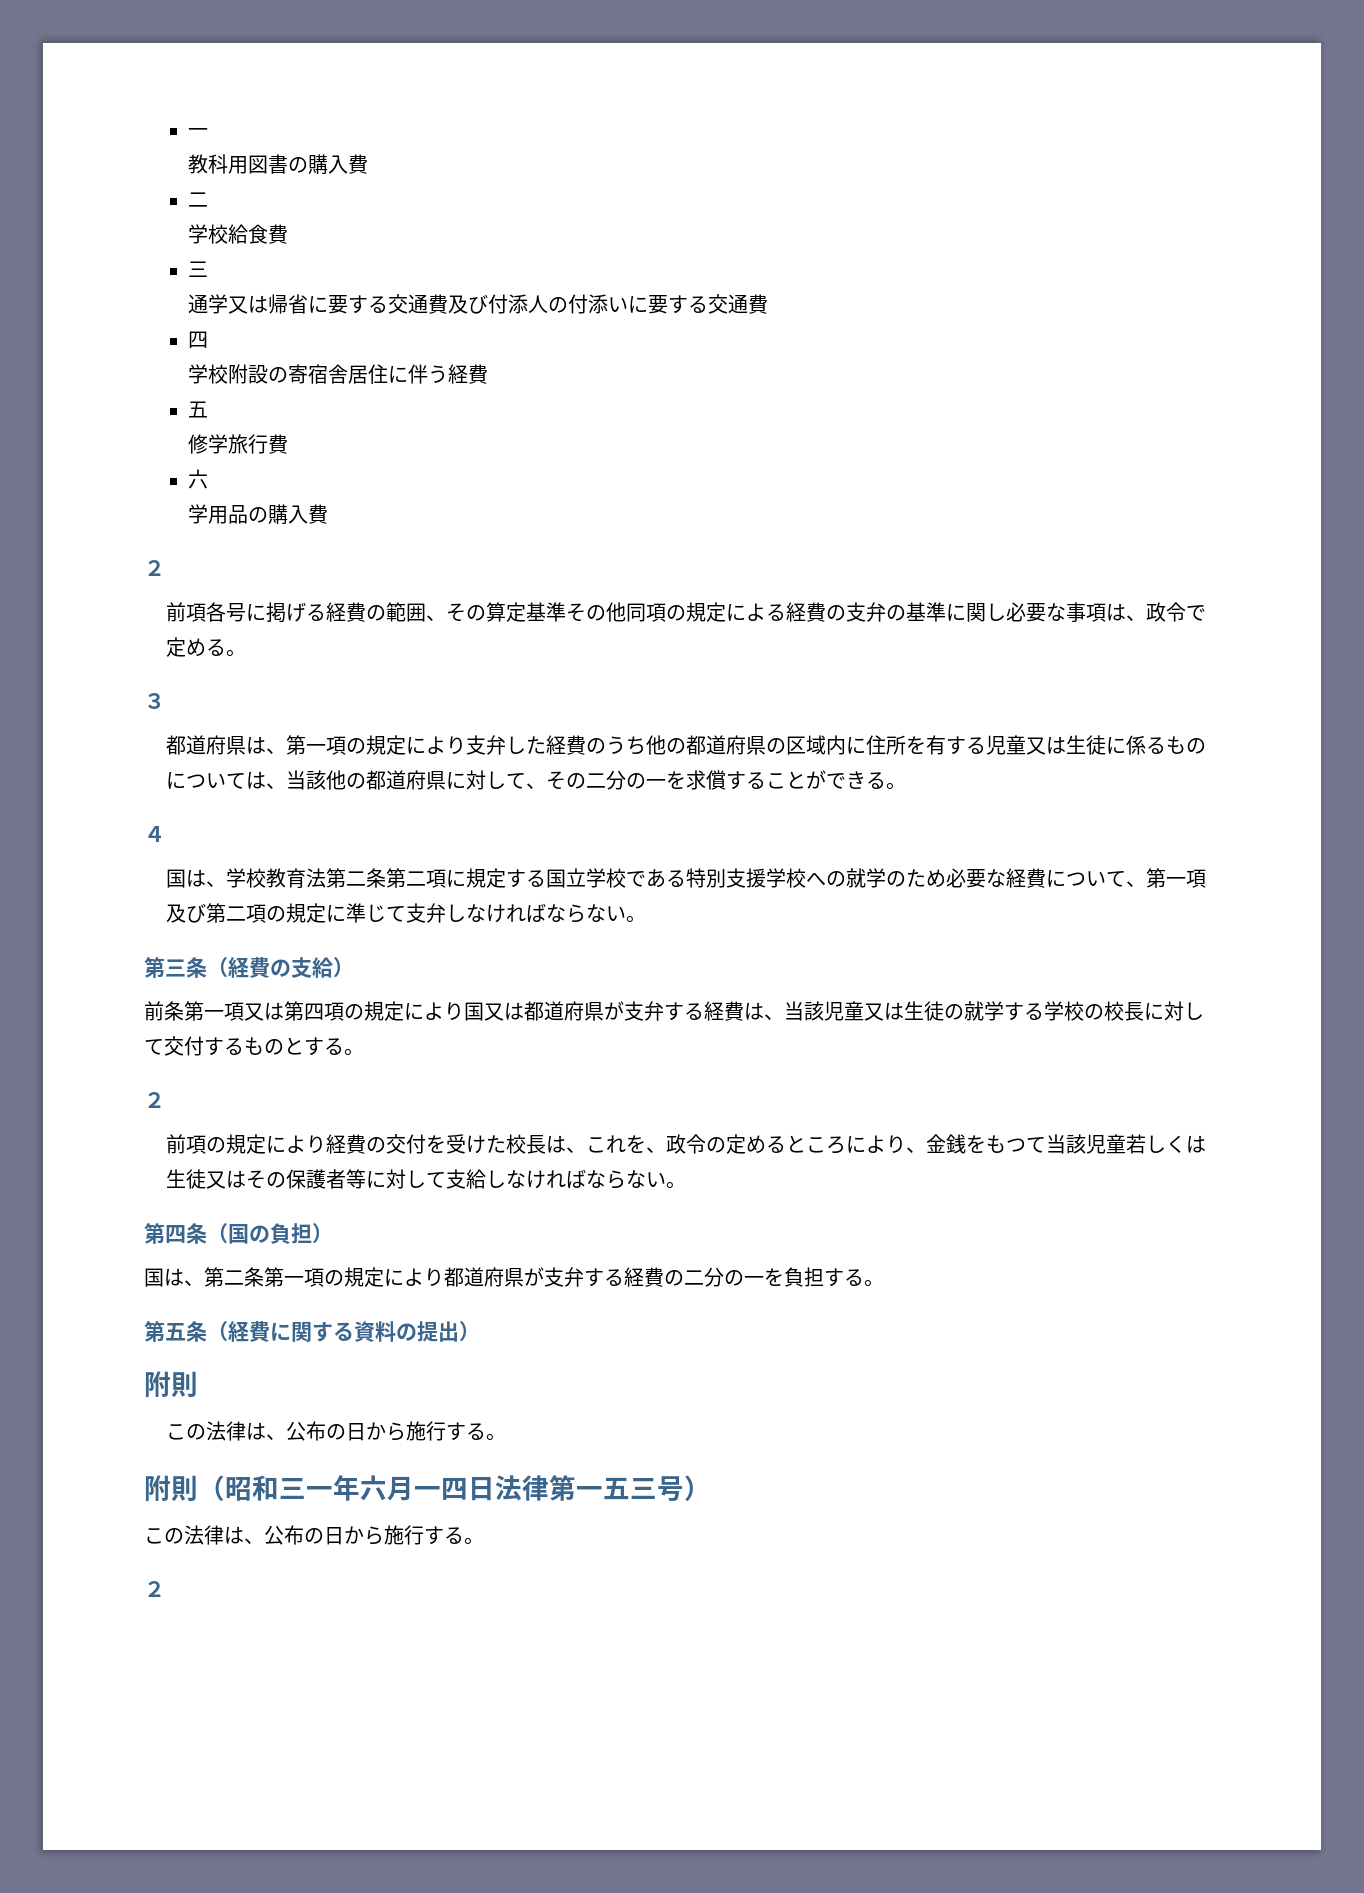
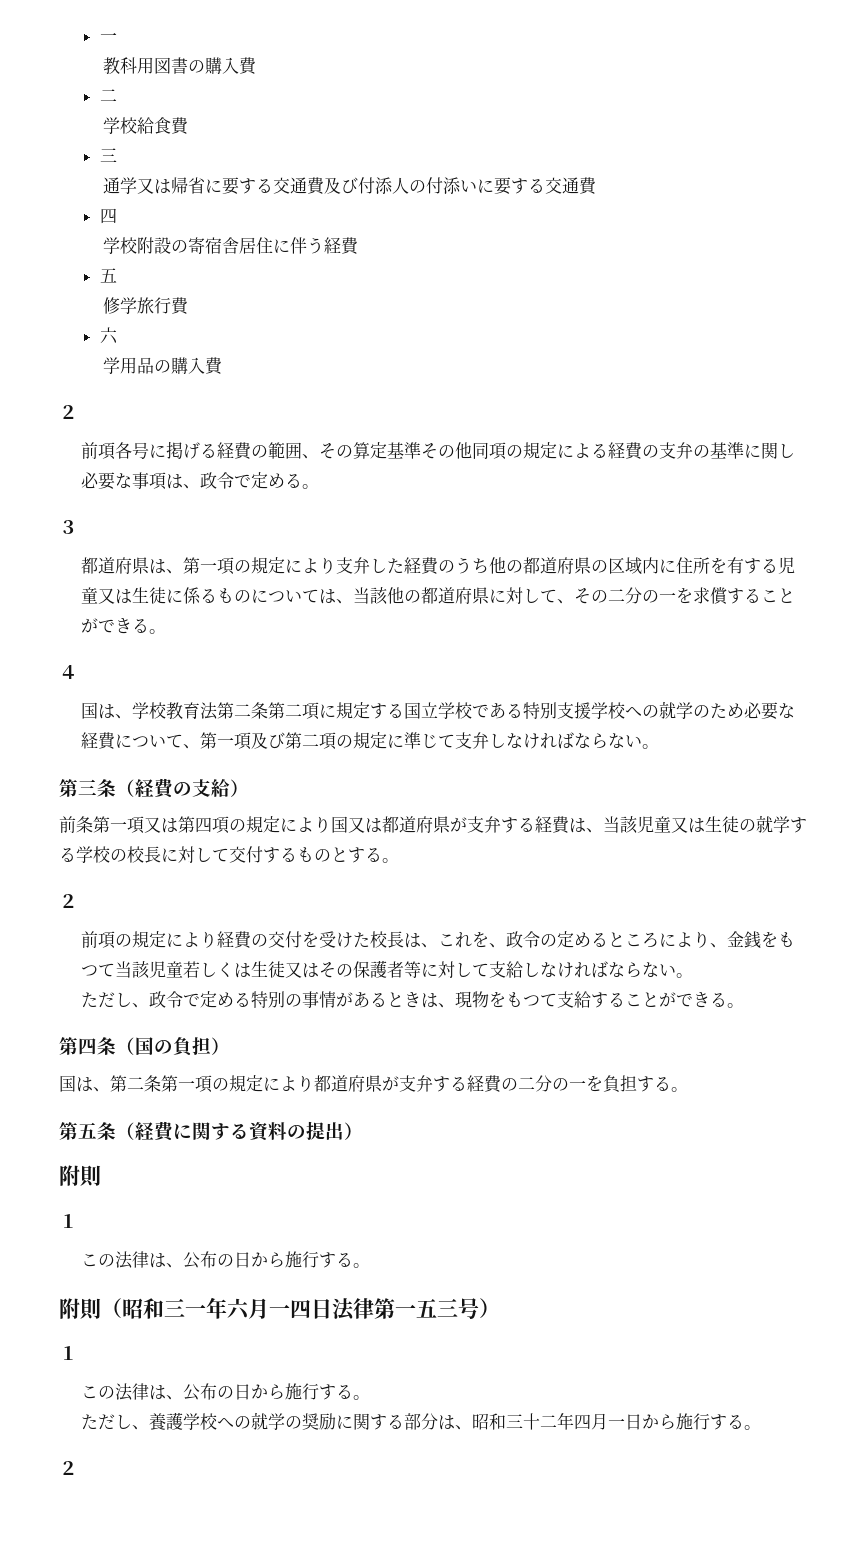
(687, 1185) none -> [81,991,745,1009] // ただし、政令で定める特別の事情があるときは、現物をもつて支給することができる。
(198, 1384) none -> [59,1214,78,1228] // １
[144,1525,484,1545] // この法律は、公布の日から施行する。 -> [59,1346,78,1360] [81,1383,371,1401] [81,1412,762,1430] // １ // この法律は、公布の日から施行する。 // ただし、養護学校への就学の奨励に関する部分は、昭和三十二年四月一日から施行する。

